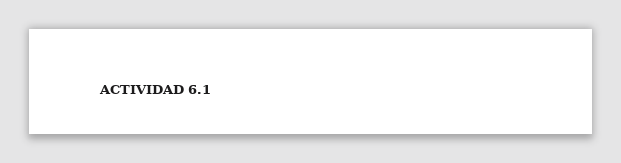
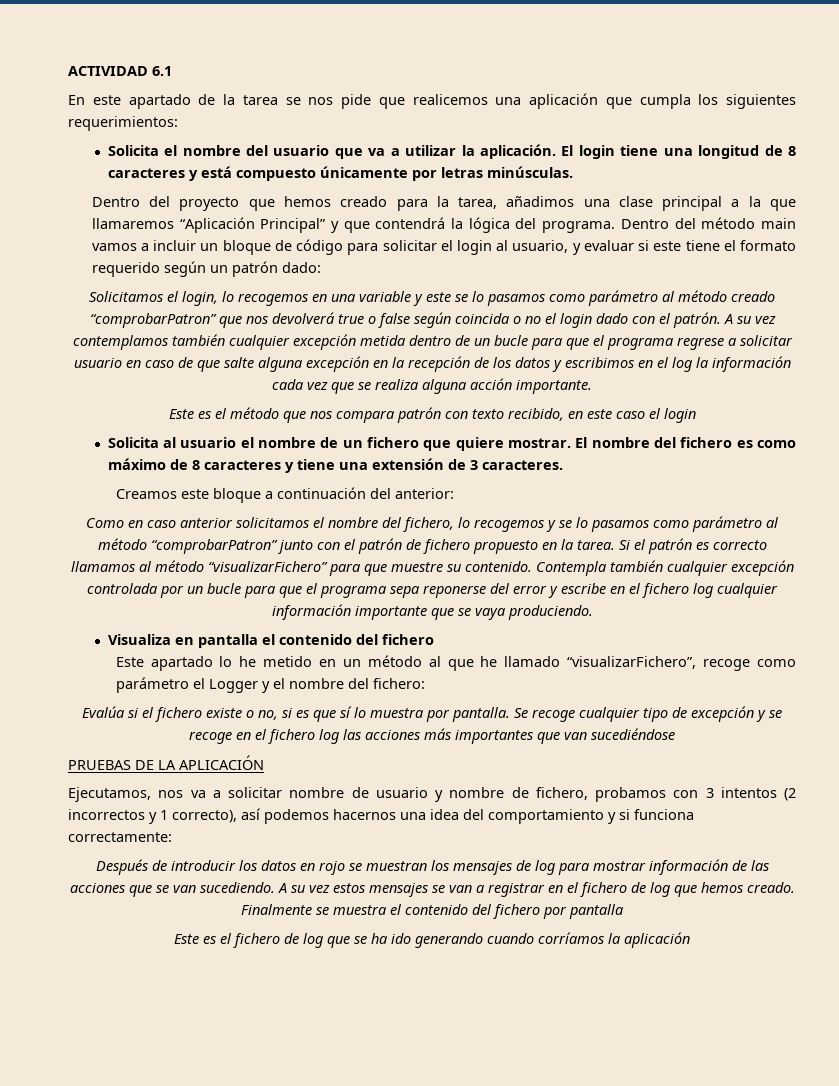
(211, 89) none -> [68,93,796,109] [68,116,178,131] [107,144,796,159] [107,166,573,181] [91,196,796,211] [91,217,796,233] [91,239,797,255] [91,261,321,277] [89,290,775,306] [89,312,776,328] [72,334,793,350] [73,356,791,372] [272,378,592,394] [168,407,696,423] [107,437,796,451] [107,458,563,473] [115,487,454,503] [86,516,779,532] [97,538,767,554] [70,560,794,576] [87,583,778,598] [271,604,593,620] [107,634,434,648] [115,655,796,671] [115,677,425,693] [82,706,782,722] [189,728,675,744] [68,755,264,770] [68,787,796,802] [68,808,694,824] [68,832,172,842] [95,859,769,875] [69,882,795,897] [241,904,623,919] [174,932,690,948] // En este apartado de la tarea se nos pide que realicemos una aplicación que cumpla los siguientes requerimientos: // Solicita el nombre del usuario que va a utilizar la aplicación. El login tiene una longitud de 8 caracteres y está compuesto únicamente por letras minúsculas. // Dentro del proyecto que hemos creado para la tarea, añadimos una clase principal a la que llamaremos “Aplicación Principal” y que contendrá la lógica del programa. Dentro del método main vamos a incluir un bloque de código para solicitar el login al usuario, y evaluar si este tiene el formato requerido según un patrón dado: // Solicitamos el login, lo recogemos en una variable y este se lo pasamos como parámetro al método creado “comprobarPatron” que nos devolverá true o false según coincida o no el login dado con el patrón. A su vez contemplamos también cualquier excepción metida dentro de un bucle para que el programa regrese a solicitar usuario en caso de que salte alguna excepción en la recepción de los datos y escribimos en el log la información cada vez que se realiza alguna acción importante. // Este es el método que nos compara patrón con texto recibido, en este caso el login // Solicita al usuario el nombre de un fichero que quiere mostrar. El nombre del fichero es como máximo de 8 caracteres y tiene una extensión de 3 caracteres. // Creamos este bloque a continuación del anterior: // Como en caso anterior solicitamos el nombre del fichero, lo recogemos y se lo pasamos como parámetro al método “comprobarPatron” junto con el patrón de fichero propuesto en la tarea. Si el patrón es correcto llamamos al método “visualizarFichero” para que muestre su contenido. Contempla también cualquier excepción controlada por un bucle para que el programa sepa reponerse del error y escribe en el fichero log cualquier información importante que se vaya produciendo. // Visualiza en pantalla el contenido del fichero // Este apartado lo he metido en un método al que he llamado “visualizarFichero”, recoge como parámetro el Logger y el nombre del fichero: // Evalúa si el fichero existe o no, si es que sí lo muestra por pantalla. Se recoge cualquier tipo de excepción y se recoge en el fichero log las acciones más importantes que van sucediéndose // PRUEBAS DE LA APLICACIÓN // Ejecutamos, nos va a solicitar nombre de usuario y nombre de fichero, probamos con 3 intentos (2 incorrectos y 1 correcto), así podemos hacernos una idea del comportamiento y si funciona correctamente: // Después de introducir los datos en rojo se muestran los mensajes de log para mostrar información de las acciones que se van sucediendo. A su vez estos mensajes se van a registrar en el fichero de log que hemos creado. Finalmente se muestra el contenido del fichero por pantalla // Este es el fichero de log que se ha ido generando cuando corríamos la aplicación

